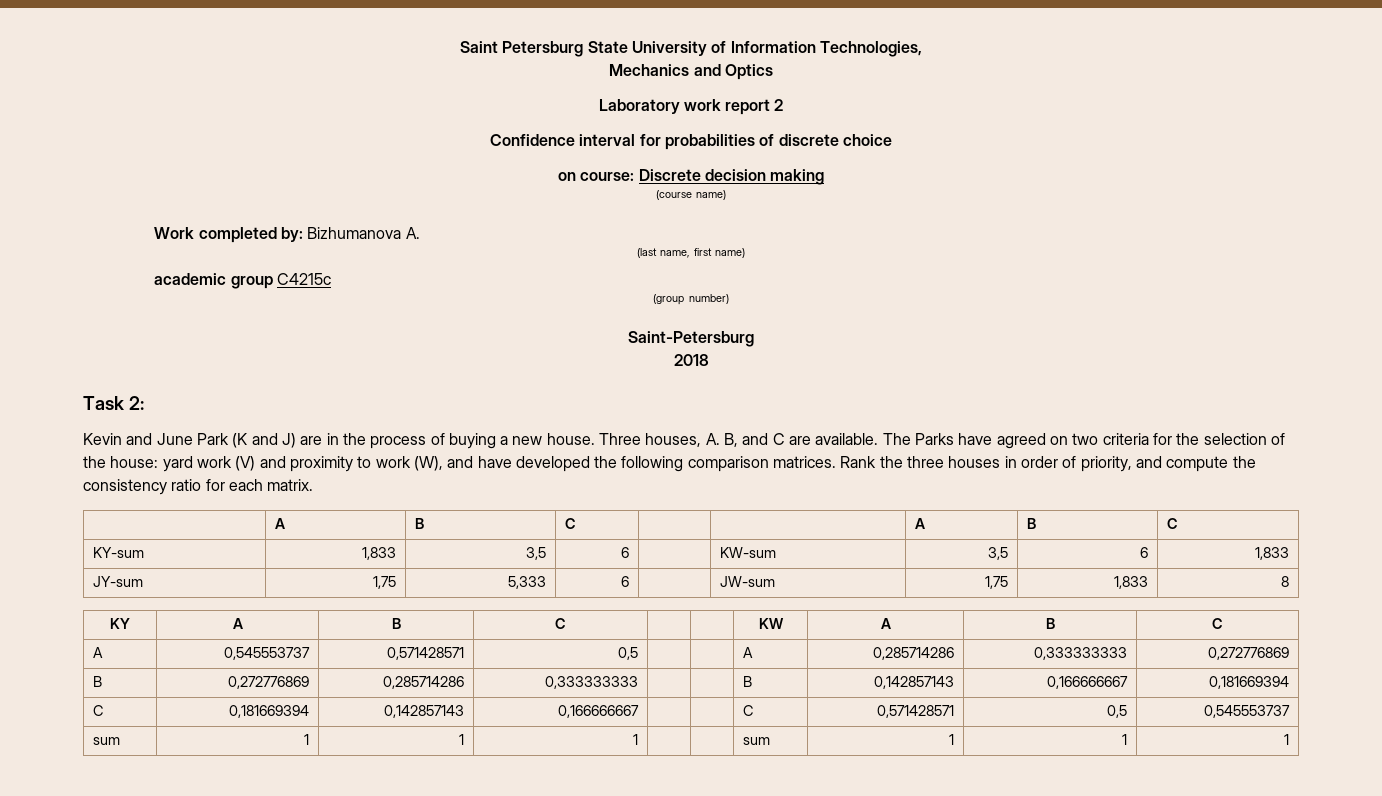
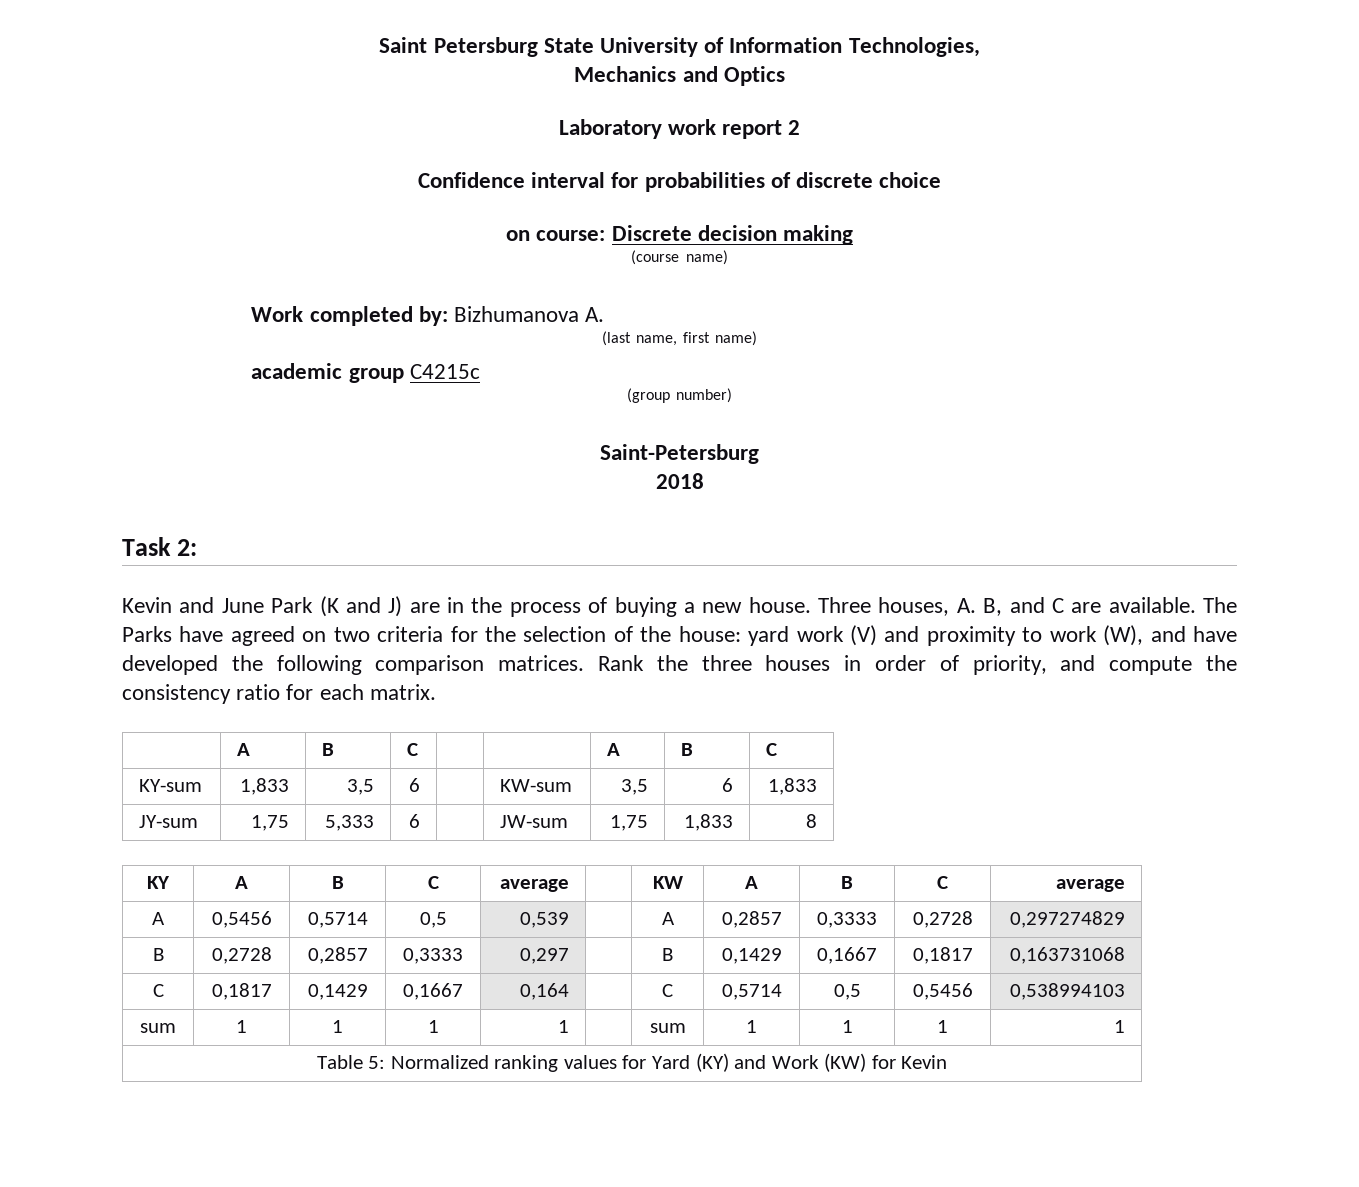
(566, 623) none -> [499,879,569,892] average
[93,647,104,658] [223,647,310,660] [386,647,464,660] [617,647,638,660] [743,647,754,658] [872,647,954,660] [1033,647,1127,660] [1207,647,1289,660] [93,676,103,687] [227,676,309,689] [382,676,464,689] [544,676,638,689] [743,676,753,687] [873,676,954,689] [1046,676,1128,689] [1208,676,1289,689] [93,705,104,716] [228,705,309,718] [383,705,464,718] [557,705,639,718] [743,705,754,716] [876,705,954,718] [1106,705,1127,718] [1203,705,1290,718] [93,737,121,745] [303,734,309,745] [458,734,464,745] [632,734,638,745] [743,737,771,745] [948,734,954,745] [1121,734,1127,745] [1283,734,1289,745] // A | 0,545553737 | 0,571428571 | 0,5 | | | A | 0,285714286 | 0,333333333 | 0,272776869 // B | 0,272776869 | 0,285714286 | 0,333333333 | | | B | 0,142857143 | 0,166666667 | 0,181669394 // C | 0,181669394 | 0,142857143 | 0,166666667 | | | C | 0,571428571 | 0,5 | 0,545553737 // sum | 1 | 1 | 1 | | | sum | 1 | 1 | 1 -> [1055,879,1125,892] [152,912,165,925] [211,911,272,928] [307,912,368,928] [419,912,447,928] [519,912,569,928] [661,912,675,925] [721,911,782,928] [817,912,877,928] [912,911,973,928] [1009,911,1125,928] [152,948,164,961] [211,947,272,964] [307,947,368,964] [403,948,463,964] [519,948,569,964] [662,948,673,961] [721,948,782,964] [817,947,877,964] [912,947,973,964] [1009,947,1125,964] [152,984,164,997] [211,983,272,1000] [307,984,368,1000] [403,983,463,1000] [519,983,569,1000] [662,984,673,997] [721,984,782,1000] [833,984,861,1000] [912,983,973,1000] [1009,983,1125,1000] [140,1023,176,1033] [236,1020,247,1033] [332,1020,343,1033] [427,1020,439,1033] [557,1020,569,1033] [649,1023,686,1033] [746,1020,757,1033] [841,1020,853,1033] [937,1020,948,1033] [1113,1020,1125,1033] [316,1053,948,1072] | average // A | 0,5456 | 0,5714 | 0,5 | 0,539 | | A | 0,2857 | 0,3333 | 0,2728 | 0,297274829 // B | 0,2728 | 0,2857 | 0,3333 | 0,297 | | B | 0,1429 | 0,1667 | 0,1817 | 0,163731068 // C | 0,1817 | 0,1429 | 0,1667 | 0,164 | | C | 0,5714 | 0,5 | 0,5456 | 0,538994103 // sum | 1 | 1 | 1 | 1 | | sum | 1 | 1 | 1 | 1 // Table 5: Normalized ranking values for Yard (KY) and Work (KW) for Kevin

